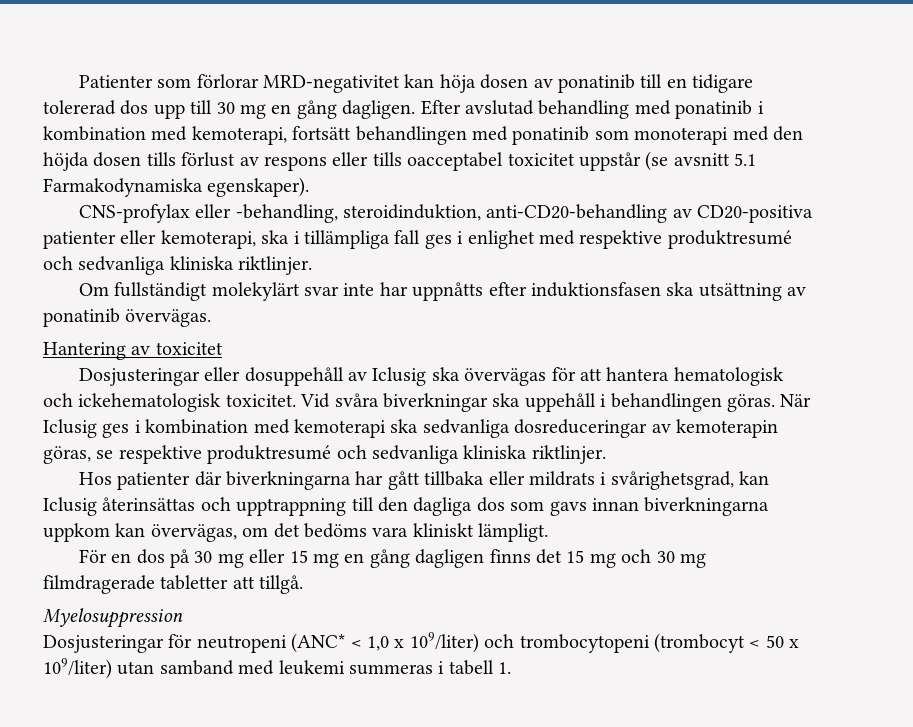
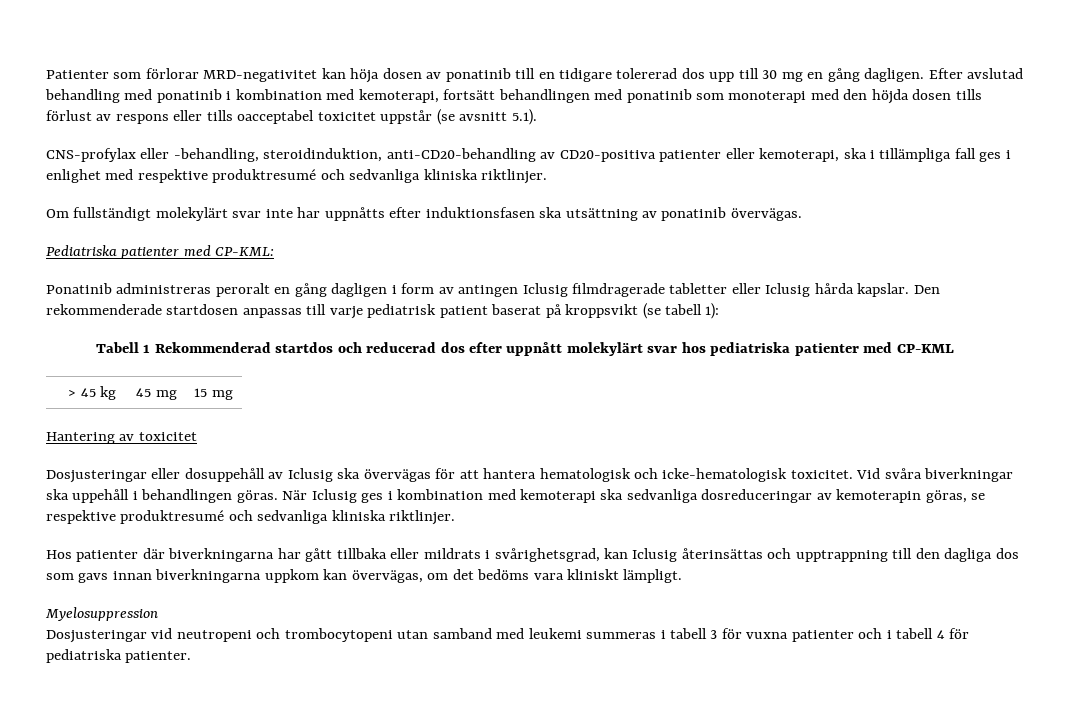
[734,153,757,166] [43,177,310,197] 5.1 Farmakodynamiska egenskaper). -> [511,109,537,125] 5.1).
(212, 318) none -> [46,245,275,259] [46,283,940,297] [46,303,720,319] [95,342,954,356] [68,386,117,400] [136,388,177,400] [194,388,233,400] // Pediatriska patienter med CP-KML: // Ponatinib administreras peroralt en gång dagligen i form av antingen Iclusig filmdragerade tabletter eller Iclusig hårda kapslar. Den rekommenderade startdosen anpassas till varje pediatrisk patient baserat på kroppsvikt (se tabell 1): // Tabell 1 Rekommenderad startdos och reducerad dos efter uppnått molekylärt svar hos pediatriska patienter med CP-KML // > 45 kg | 45 mg | 15 mg
[78,393,222,412] ickehematologisk -> [662,468,788,482] icke-hematologisk
[78,549,706,568] [43,575,304,594] [43,608,183,628] [43,632,800,653] [43,658,112,679] För en dos på 30 mg eller 15 mg en gång dagligen finns det 15 mg och 30 mg filmdragerade tabletter att tillgå. // Myelosuppression // Dosjusteringar för neutropeni (ANC* < 1,0 x 109/liter) och trombocytopeni (trombocyt < 50 x 109/liter) -> [45,607,158,621] [46,628,393,643] Myelosuppression // Dosjusteringar vid neutropeni och trombocytopeni
[498,662,512,674] 1. -> [710,628,970,642] [46,649,192,663] 3 för vuxna patienter och i tabell 4 för pediatriska patienter.

